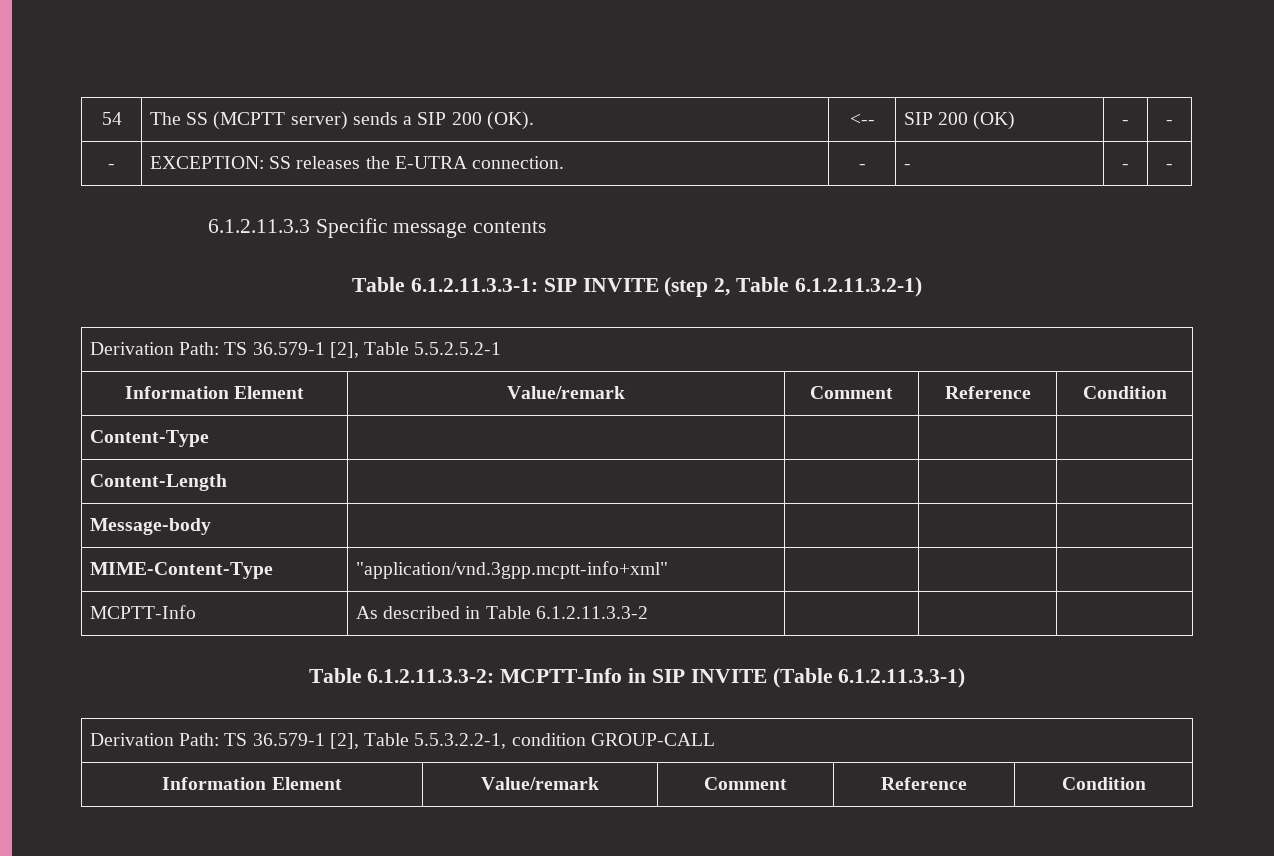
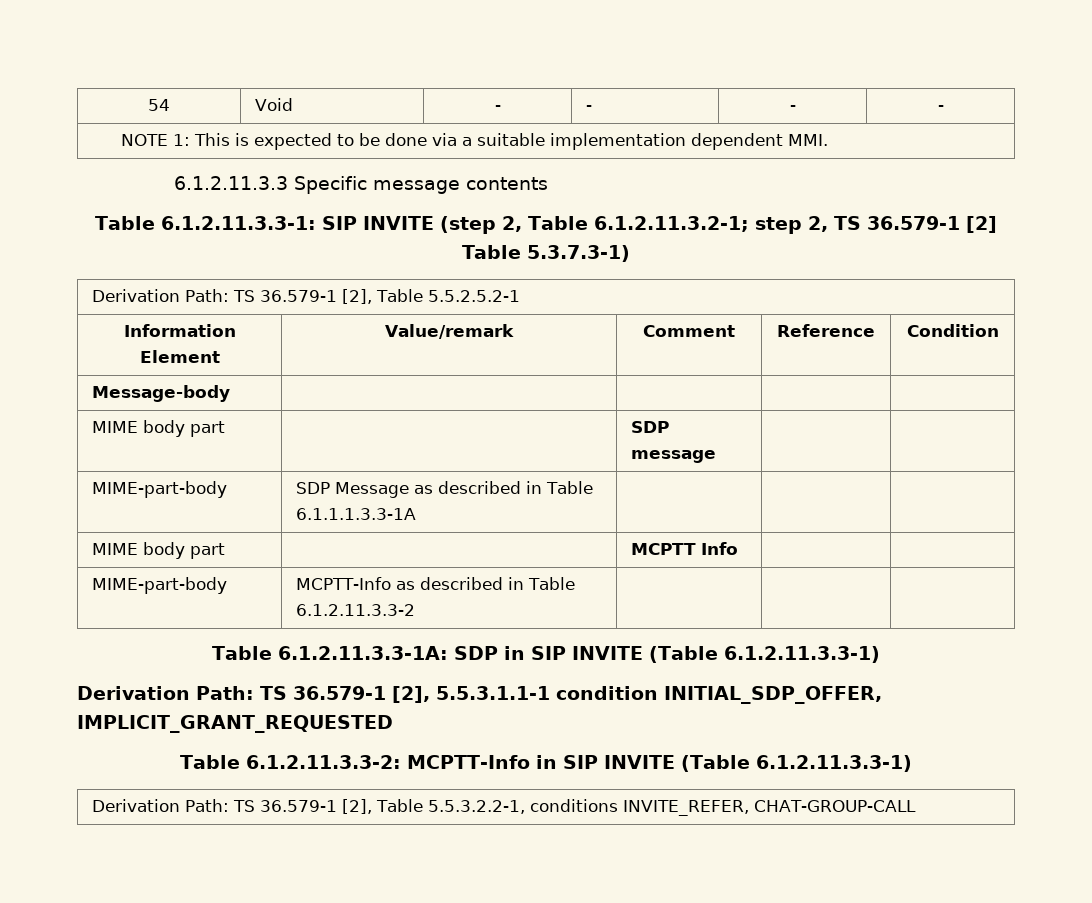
[149,111,534,130] [849,113,875,125] [903,111,1016,130] [1122,120,1129,125] [1166,120,1173,125] [108,164,115,169] [149,156,565,169] [858,164,866,169] [903,164,911,169] [1122,164,1129,169] [1166,164,1173,169] The SS (MCPTT server) sends a SIP 200 (OK). | <-- | SIP 200 (OK) | - | - // - | EXCEPTION: SS releases the E-UTRA connection. | - | - | - | - -> [255,98,294,111] [494,105,501,111] [586,105,593,111] [789,105,796,111] [937,105,944,111] [121,133,829,150] Void | - | - | - | - // NOTE 1: This is expected to be done via a suitable implementation dependent MMI.
[794,277,922,297] 6.1.2.11.3.2-1) -> [593,216,997,234] [461,245,631,262] 6.1.2.11.3.2-1; step 2, TS 36.579-1 [2] Table 5.3.7.3-1)
[89,430,209,447] [89,474,227,491] // Content-Type | | | | // Content-Length | | | | -> (999, 330) none
[89,562,273,579] [355,561,668,579] [89,605,196,619] [355,606,378,619] MIME-Content-Type | "application/vnd.3gpp.mcptt-info+xml" | | | // MCPTT-Info | As -> [92,420,226,437] [631,421,670,433] [631,450,717,463] [92,481,228,498] [296,481,594,498] [296,508,417,520] [92,542,226,559] [631,542,739,555] [92,577,228,594] [296,577,416,590] MIME body part | | SDP message | | // MIME-part-body | SDP Message as described in Table 6.1.1.1.3.3-1A | | | // MIME body part | | MCPTT Info | | // MIME-part-body | MCPTT-Info as
(648, 612) none -> [212,646,880,663] [77,686,882,704] [77,715,393,733] // Table 6.1.2.11.3.3-1A: SDP in SIP INVITE (Table 6.1.2.11.3.3-1) // Derivation Path: TS 36.579-1 [2], 5.5.3.1.1-1 condition INITIAL_SDP_OFFER, IMPLICIT_GRANT_REQUESTED
[511,733,715,746] [162,777,342,790] [481,777,599,790] [704,777,787,790] [881,777,967,790] [1061,777,1146,790] condition GROUP-CALL // Information Element | Value/remark | Comment | Reference | Condition -> [530,799,917,816] conditions INVITE_REFER, CHAT-GROUP-CALL

